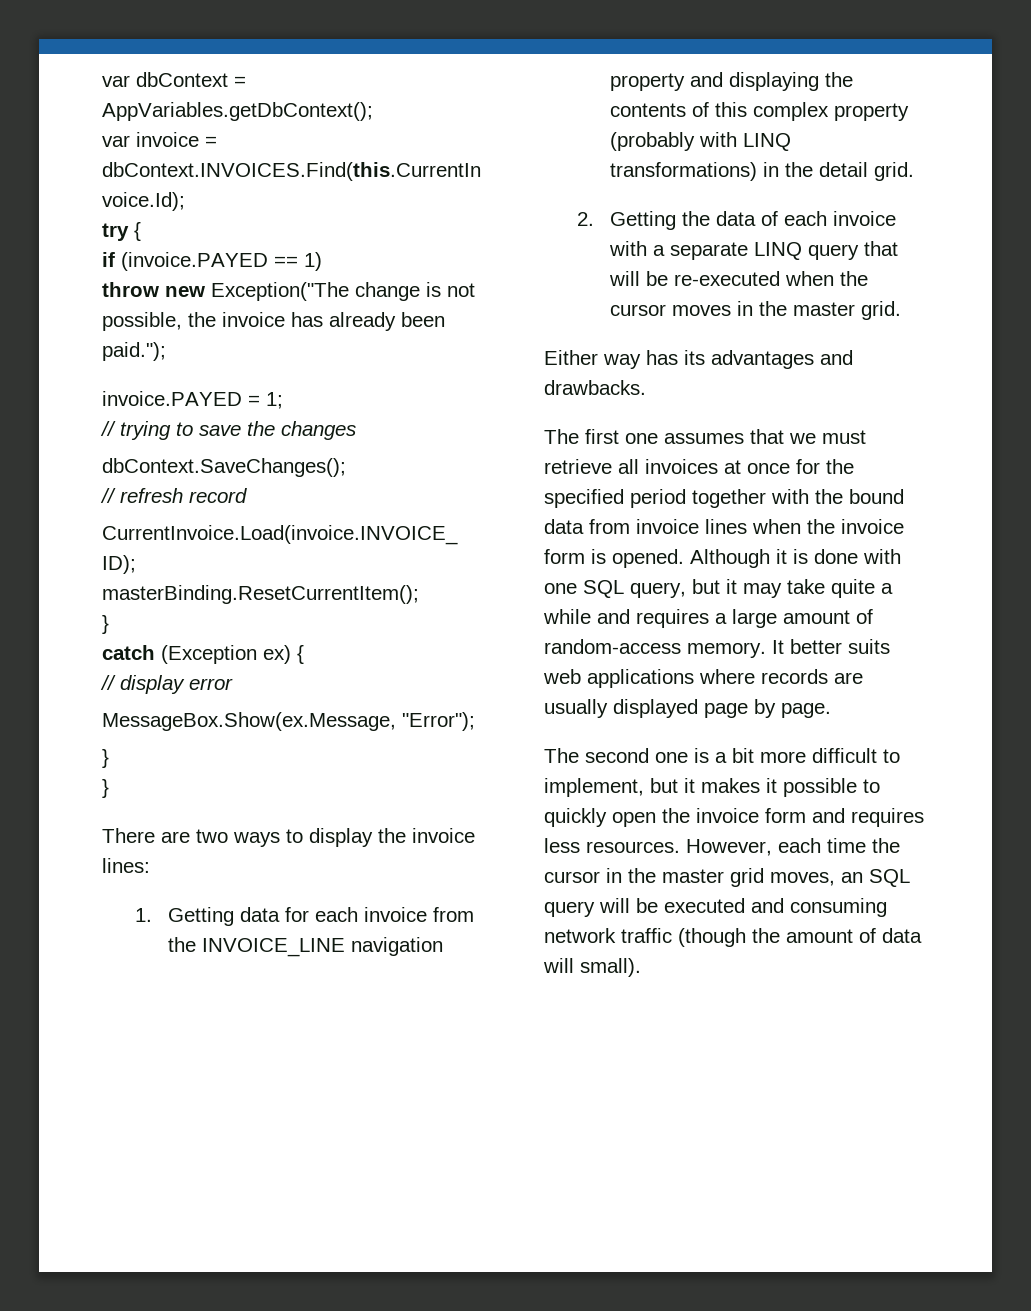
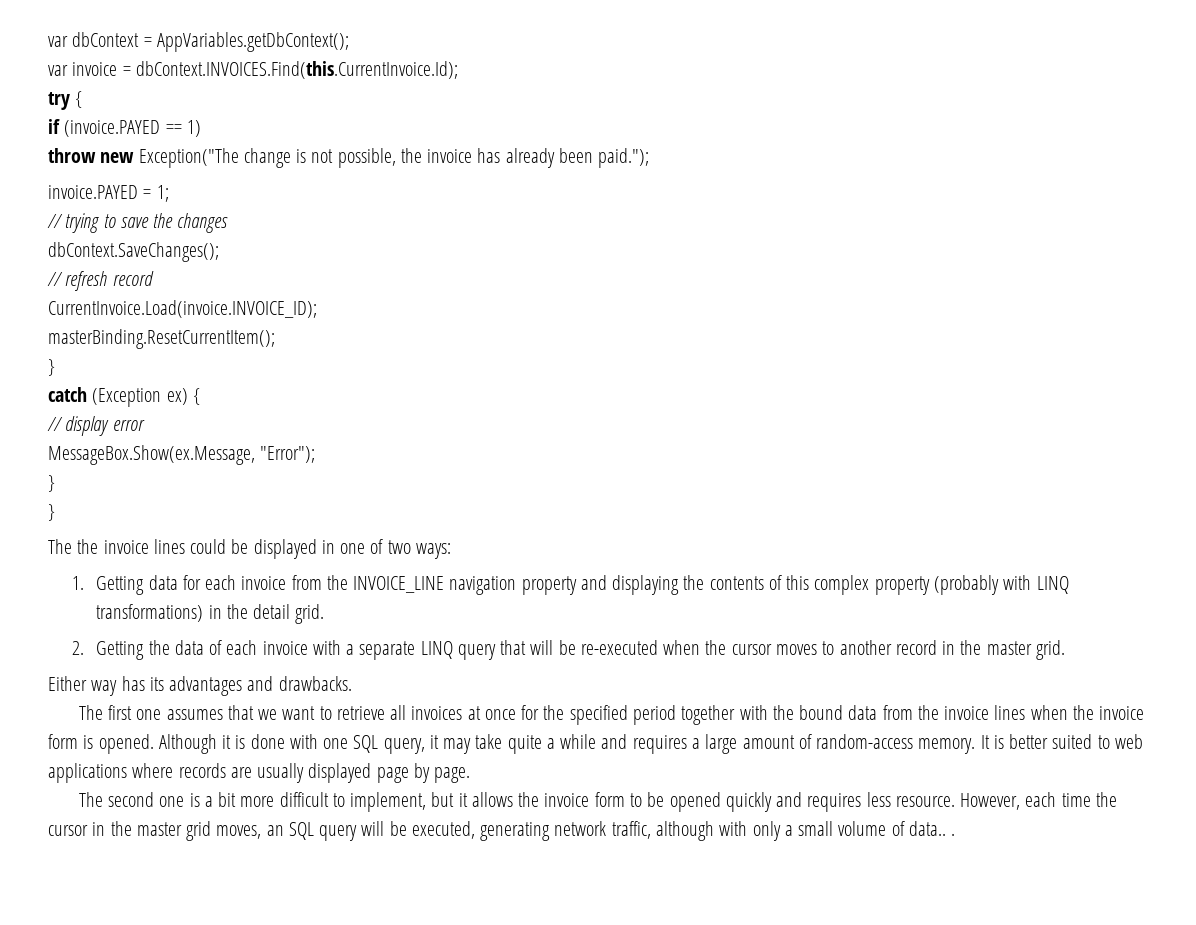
[102,828,475,847] [102,858,150,873] There are two ways to display the invoice lines: -> [48,539,451,559] The the invoice lines could be displayed in one of two ways:
(731, 310) none -> [822,640,937,655] to another record
[822,430,866,444] must -> [282,706,332,720] want to
(630, 526) none -> [917,705,939,720] the
[692,579,720,594] but -> (425, 746) none
[790,639,890,654] better suits -> [993,734,1110,749] is better suited to
[701,778,880,797] [544,808,806,827] makes it possible to quickly open the invoice form -> [471,792,772,812] allows the invoice form to be opened quickly
[586,841,680,853] resources. -> [895,796,955,807] resource.
[664,898,887,917] [544,928,922,947] [543,958,641,977] executed and consuming network traffic (though the amount of data will small). -> [411,821,956,841] executed, generating network traffic, although with only a small volume of data.. .

